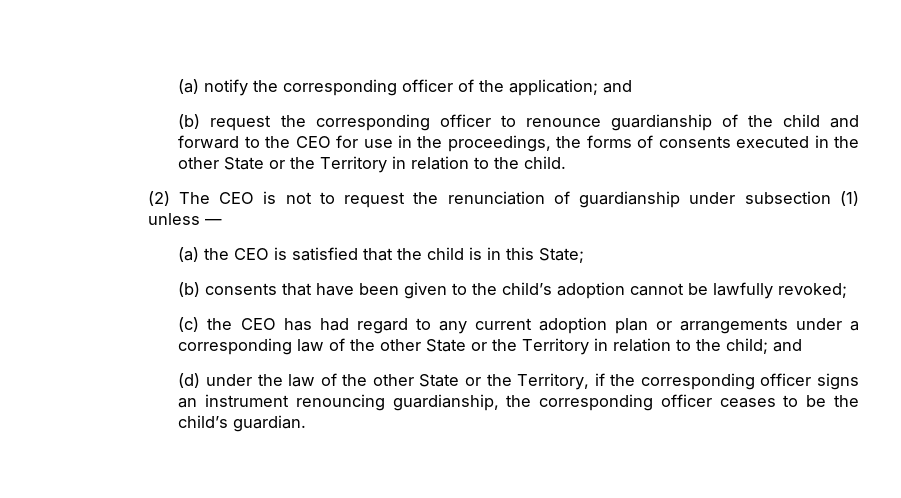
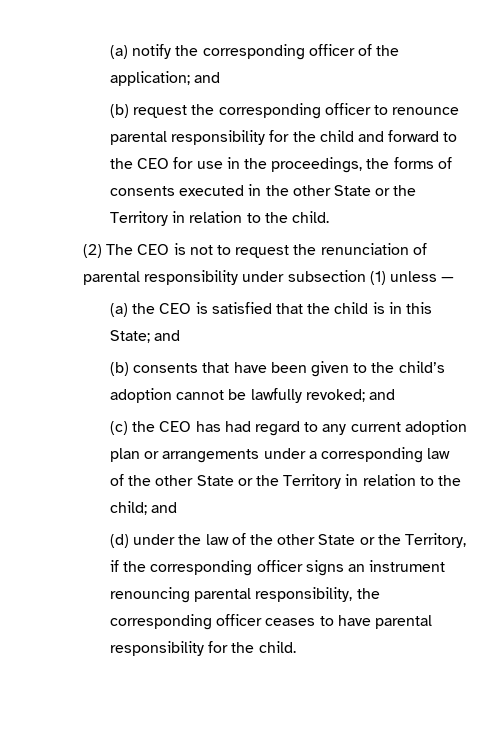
[610,114,738,131] guardianship of -> [110,130,290,145] parental responsibility for
[579,191,681,208] guardianship -> [83,270,239,285] parental responsibility
(585, 255) none -> [154,330,181,341] and
(848, 290) none -> [368,389,395,400] and
[392,394,499,411] guardianship, -> [194,587,353,602] parental responsibility,
[806,395,860,407] [178,415,307,432] be the child’s guardian. -> [337,615,432,629] [110,641,296,656] have parental responsibility for the child.

